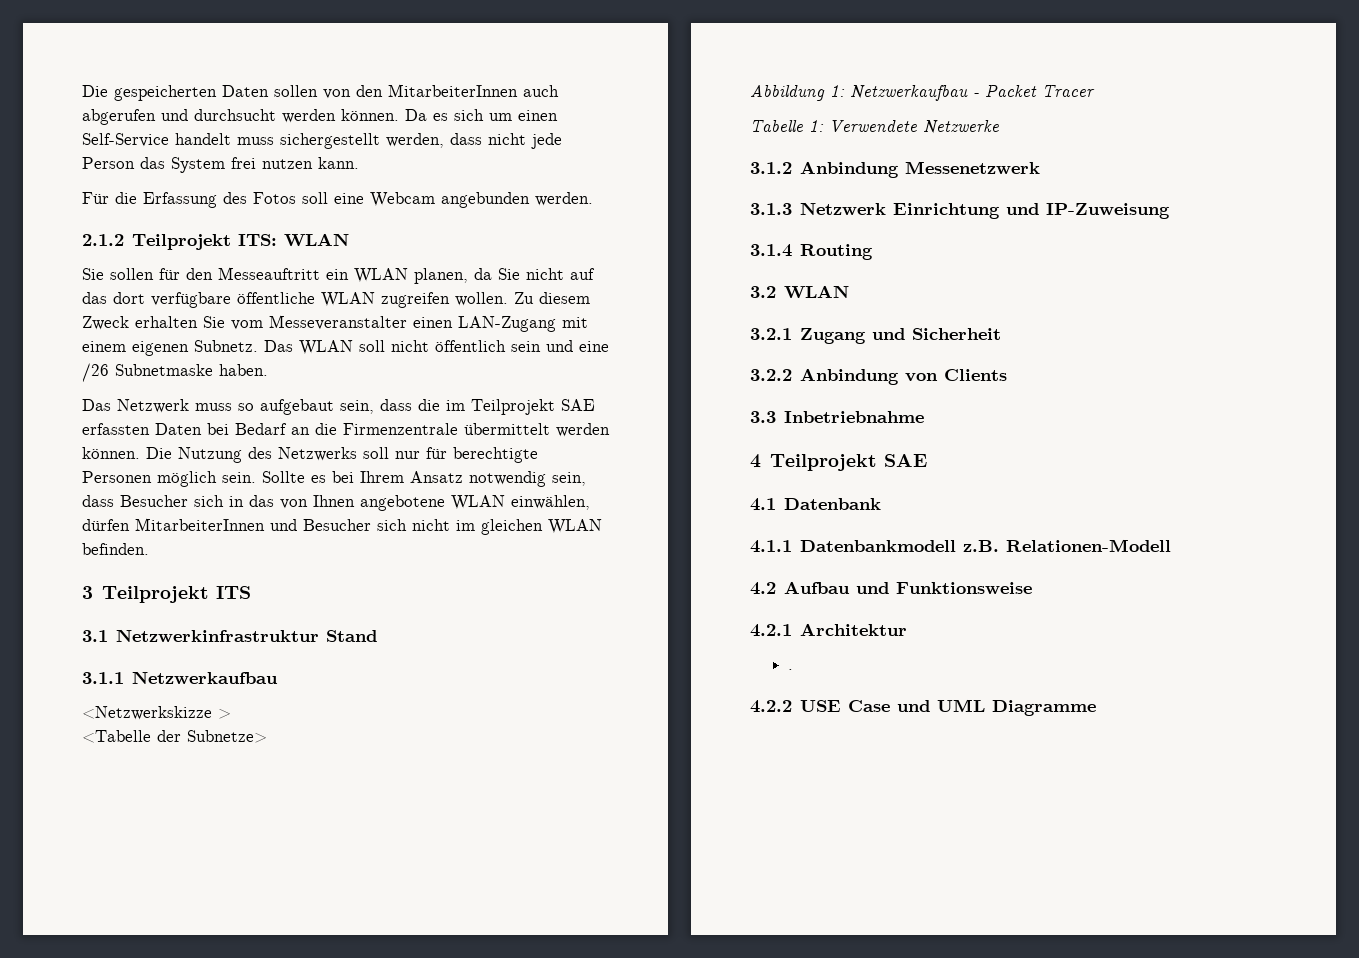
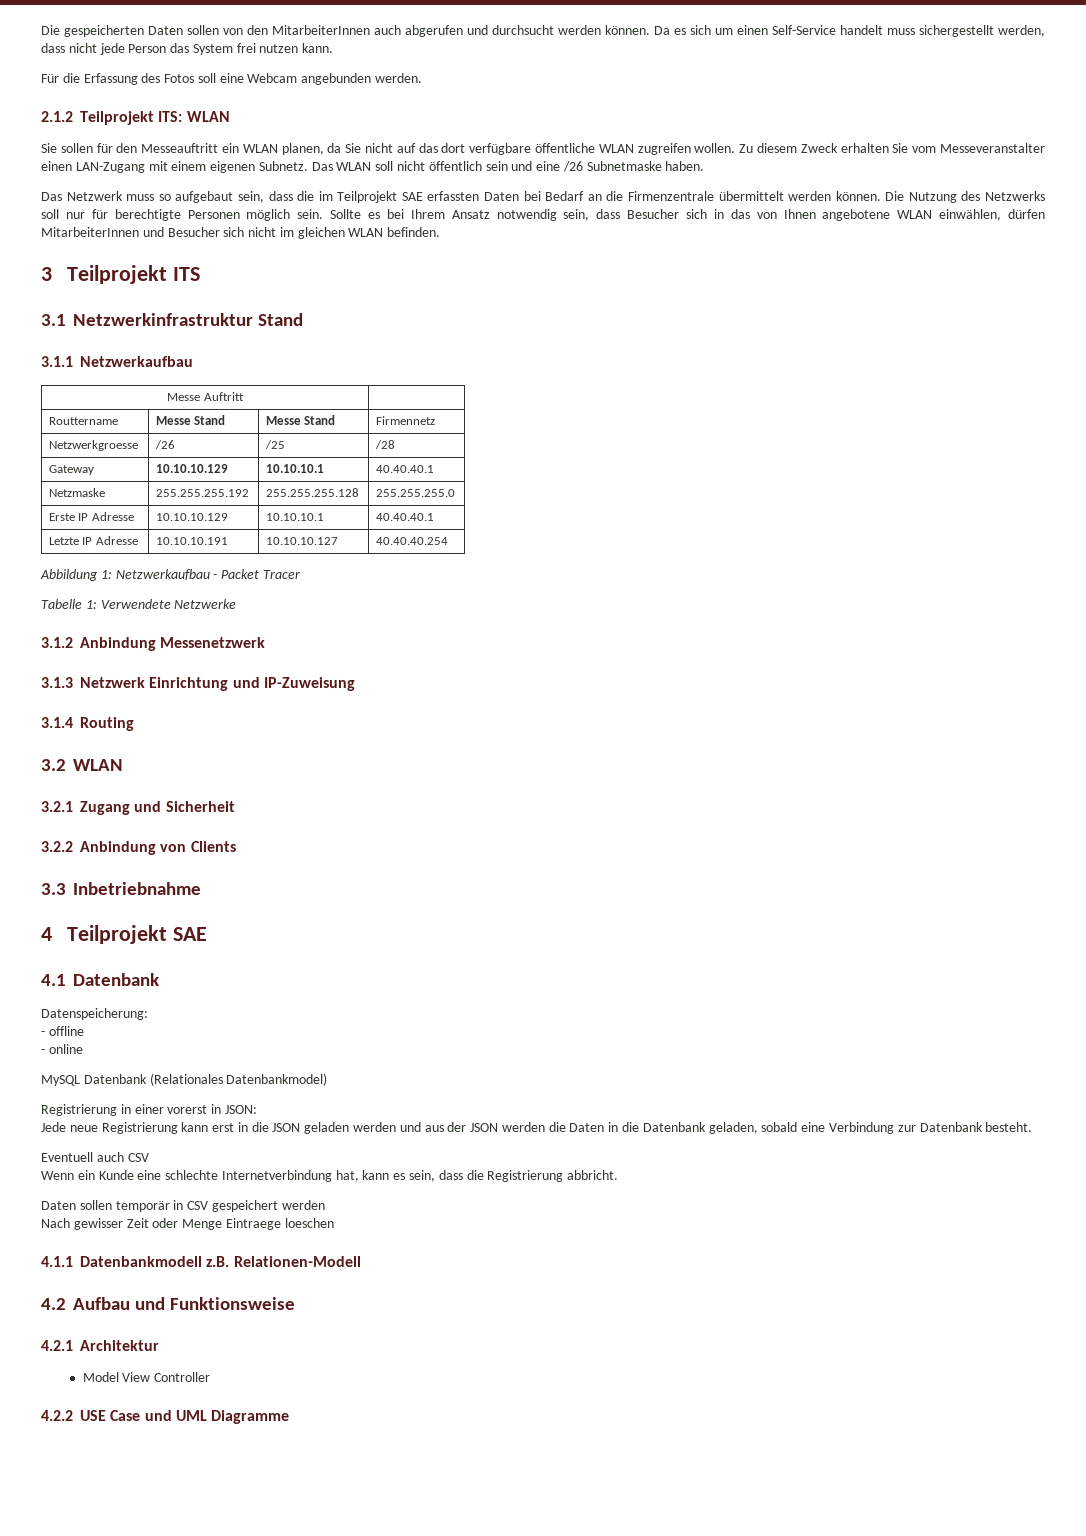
[82,706,231,720] [82,730,267,743] // <Netzwerkskizze > // <Tabelle der Subnetze> -> [167,392,244,401] [48,417,118,425] [155,415,226,425] [265,415,336,425] [375,416,435,425] [48,440,138,451] [154,440,175,449] [264,440,285,449] [374,440,395,449] [48,465,94,475] [155,464,228,473] [265,464,324,473] [375,465,434,473] [48,488,105,497] [155,489,249,497] [265,488,359,497] [375,489,455,497] [48,512,134,521] [155,513,228,521] [265,513,324,521] [375,513,434,521] [48,536,138,545] [155,537,228,545] [265,537,338,545] [375,537,448,545] // Messe Auftritt | // Routtername | Messe Stand | Messe Stand | Firmennetz // Netzwerkgroesse | /26 | /25 | /28 // Gateway | 10.10.10.129 | 10.10.10.1 | 40.40.40.1 // Netzmaske | 255.255.255.192 | 255.255.255.128 | 255.255.255.0 // Erste IP Adresse | 10.10.10.129 | 10.10.10.1 | 40.40.40.1 // Letzte IP Adresse | 10.10.10.191 | 10.10.10.127 | 40.40.40.254
(882, 504) none -> [41,1008,148,1020] [41,1026,84,1036] [41,1044,83,1054] [41,1073,328,1086] [41,1104,257,1116] [41,1122,1033,1134] [41,1152,149,1162] [41,1170,619,1182] [41,1200,325,1212] [41,1218,334,1230] // Datenspeicherung: // - offline // - online // MySQL Datenbank (Relationales Datenbankmodel) // Registrierung in einer vorerst in JSON: // Jede neue Registrierung kann erst in die JSON geladen werden und aus der JSON werden die Daten in die Datenbank geladen, sobald eine Verbindung zur Datenbank besteht. // Eventuell auch CSV // Wenn ein Kunde eine schlechte Internetverbindung hat, kann es sein, dass die Registrierung abbricht. // Daten sollen temporär in CSV gespeichert werden // Nach gewisser Zeit oder Menge Eintraege loeschen
[788,669,794,670] . -> [82,1372,211,1382] Model View Controller

